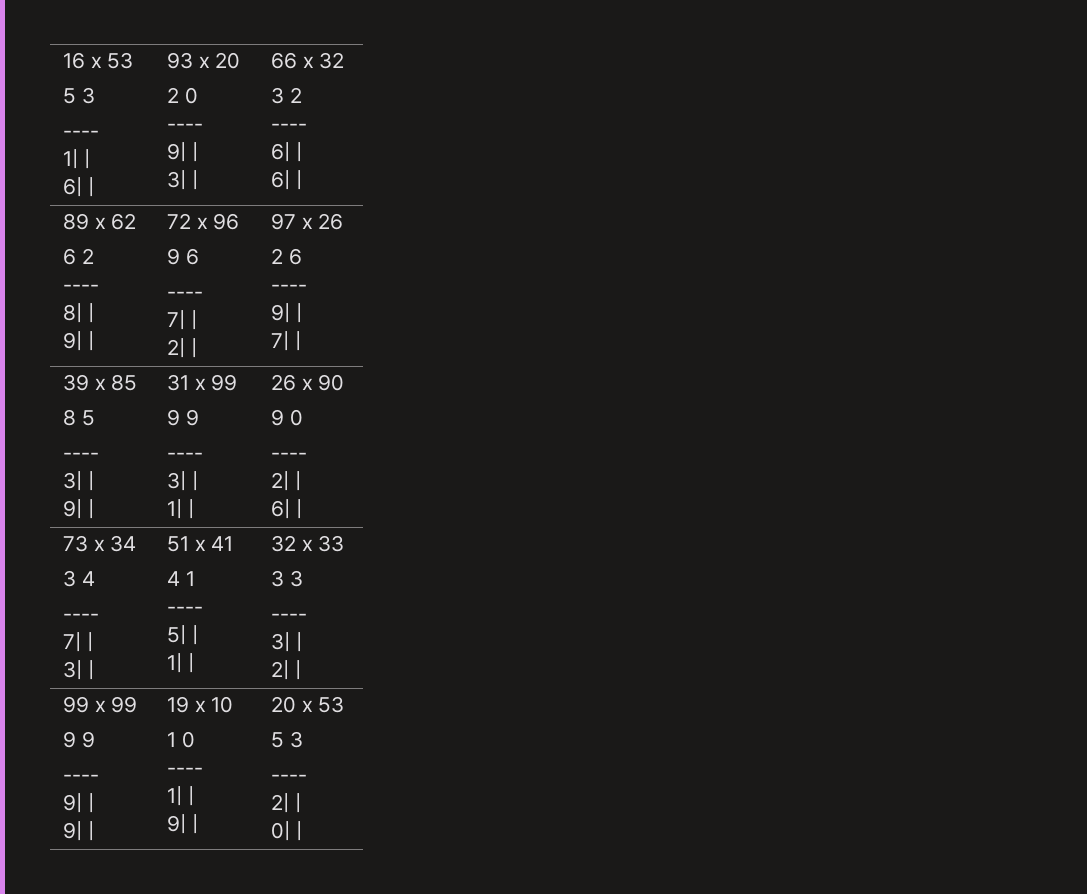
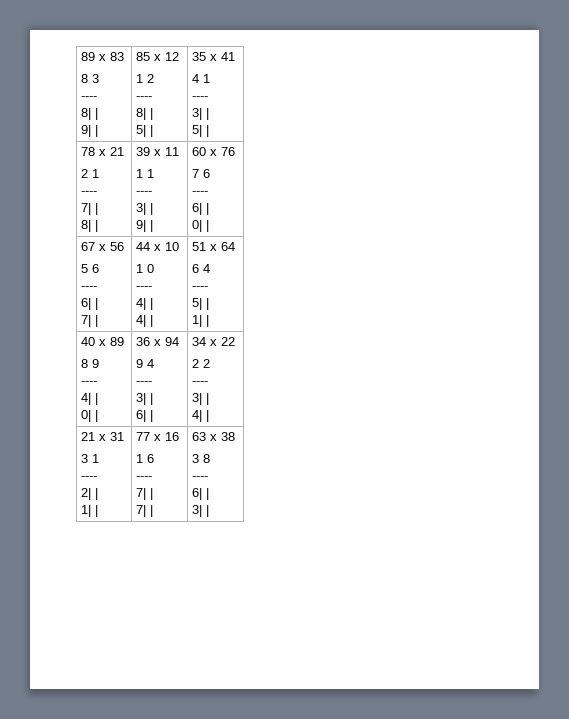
[63,52,134,69] [63,87,95,104] [63,130,100,138] [63,149,90,169] [63,177,94,197] [167,52,241,69] [167,87,198,104] [167,123,204,131] [167,142,198,162] [167,170,198,190] [271,52,345,69] [271,87,302,104] [271,123,308,131] [271,142,302,162] [271,170,302,190] [63,213,137,230] [63,248,94,265] 16 x 53 // 5 3 // ---- // 1| | // 6| | | 93 x 20 // 2 0 // ---- // 9| | // 3| | | 66 x 32 // 3 2 // ---- // 6| | // 6| | // 89 x 62 // 6 2 -> [81,52,125,61] [81,74,100,83] 89 x 83 // 8 3
[167,213,240,230] [167,248,199,265] [167,291,204,299] [167,310,197,330] [167,338,197,358] [271,213,344,230] [271,248,302,265] [271,284,308,292] [271,303,302,323] [271,331,301,351] [63,374,138,391] [63,409,95,426] 72 x 96 // 9 6 // ---- // 7| | // 2| | | 97 x 26 // 2 6 // ---- // 9| | // 7| | // 39 x 85 // 8 5 -> [136,52,180,61] [136,74,155,83] [136,96,153,100] [136,108,154,120] [136,125,154,137] [192,52,236,61] [192,74,211,83] [192,96,209,100] [192,108,210,120] [192,125,210,137] [81,147,125,156] [81,169,100,178] [81,191,98,195] [81,203,99,215] [81,220,99,232] [136,147,180,156] [136,169,155,178] 85 x 12 // 1 2 // ---- // 8| | // 5| | | 35 x 41 // 4 1 // ---- // 3| | // 5| | // 78 x 21 // 2 1 // ---- // 7| | // 8| | | 39 x 11 // 1 1
[167,374,238,391] [167,409,199,426] [167,452,204,460] [167,471,198,491] [167,499,194,519] [271,374,345,391] [271,409,303,426] [271,452,308,460] [271,471,301,491] [271,499,302,519] [63,535,137,552] [63,570,95,587] [63,613,100,621] [63,632,93,652] [63,660,83,680] 31 x 99 // 9 9 // ---- // 3| | // 1| | | 26 x 90 // 9 0 // ---- // 2| | // 6| | // 73 x 34 // 3 4 // ---- // 7| | // 3| -> [192,147,236,156] [192,169,211,178] [192,191,209,195] [192,203,210,215] [192,220,210,232] [81,242,125,251] [81,264,100,273] [81,286,98,290] [81,298,99,310] [81,315,99,327] [136,242,180,251] [136,264,155,273] [136,286,153,290] [136,298,154,310] [136,315,147,327] 60 x 76 // 7 6 // ---- // 6| | // 0| | // 67 x 56 // 5 6 // ---- // 6| | // 7| | | 44 x 10 // 1 0 // ---- // 4| | // 4|
[211,536,234,551] [167,571,195,586] 41 // 4 1 -> [221,242,236,251] [192,264,211,273] 64 // 6 4
[271,535,345,552] [271,570,303,587] [271,613,308,621] [271,632,302,652] [271,660,301,680] [63,696,138,713] [63,731,95,748] [63,774,100,782] [63,793,94,813] [63,821,94,841] [167,696,234,713] [167,731,195,748] [167,767,204,775] [167,786,194,806] [167,814,198,834] [271,696,345,713] [271,731,303,748] [271,774,308,782] [271,793,301,813] [271,821,302,841] | 32 x 33 // 3 3 // ---- // 3| | // 2| | // 99 x 99 // 9 9 // ---- // 9| | // 9| | | 19 x 10 // 1 0 // ---- // 1| | // 9| | | 20 x 53 // 5 3 // ---- // 2| | // 0| | -> [81,337,125,346] [81,359,100,368] [81,381,98,385] [81,393,99,405] [81,410,99,422] [136,337,180,346] [136,359,155,368] [136,381,153,385] [136,393,154,405] [136,410,154,422] [192,337,236,346] [192,359,211,368] [192,381,209,385] [192,393,210,405] [192,410,210,422] [81,432,125,441] [81,454,100,463] [81,476,98,480] [81,488,99,500] [81,505,99,517] [136,432,180,441] [136,454,155,463] [136,476,153,480] [136,488,154,500] [136,505,154,517] [192,432,236,441] [192,454,211,463] [192,476,209,480] [192,488,210,500] [192,505,210,517] // 40 x 89 // 8 9 // ---- // 4| | // 0| | | 36 x 94 // 9 4 // ---- // 3| | // 6| | | 34 x 22 // 2 2 // ---- // 3| | // 4| | // 21 x 31 // 3 1 // ---- // 2| | // 1| | | 77 x 16 // 1 6 // ---- // 7| | // 7| | | 63 x 38 // 3 8 // ---- // 6| | // 3| |

